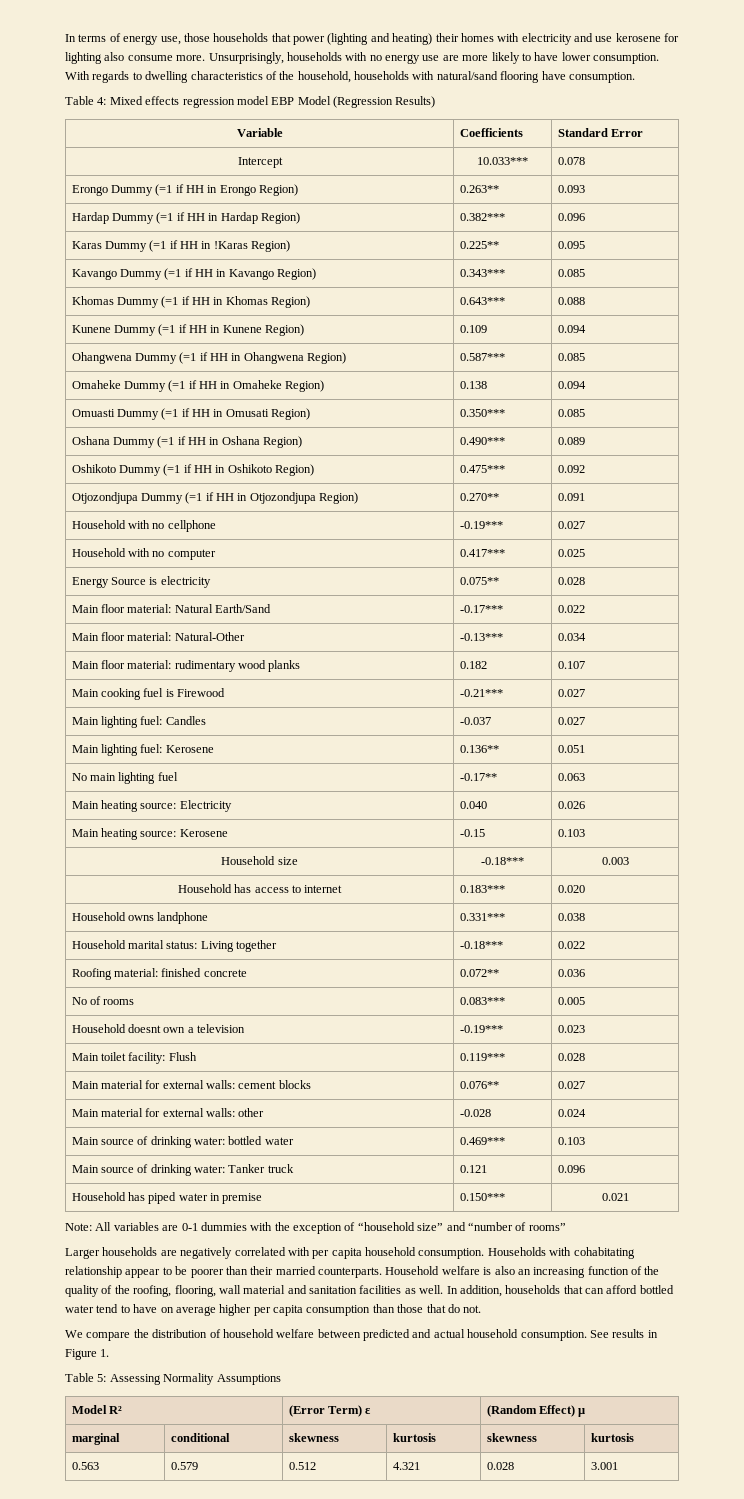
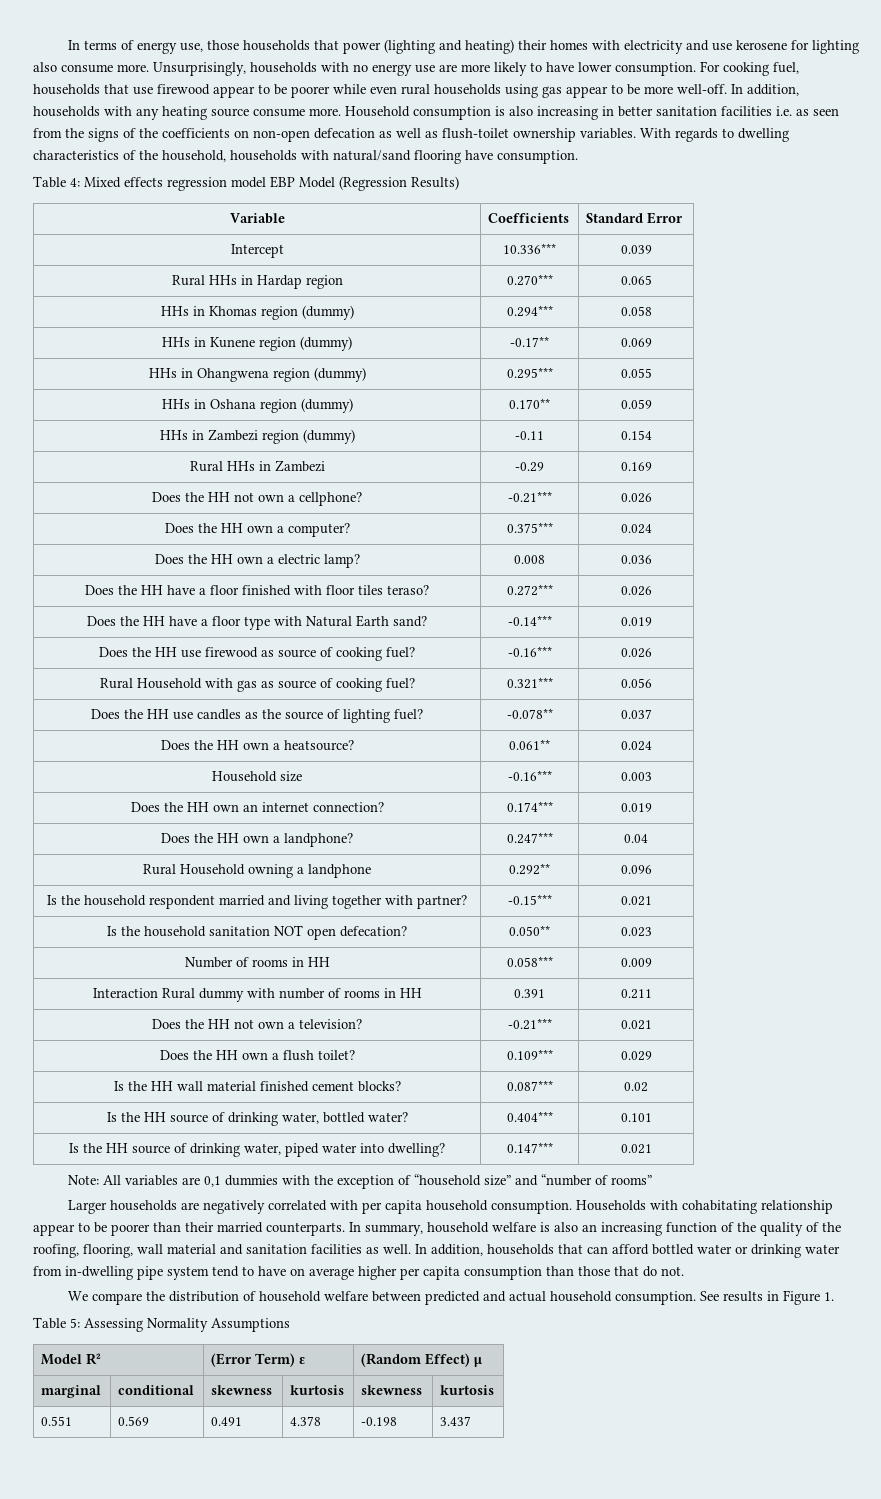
(659, 58) none -> [700,61,799,76] [33,84,799,98] [33,106,839,120] [33,128,636,142] For cooking fuel, households that use firewood appear to be poorer while even rural households using gas appear to be more well-off. In addition, households with any heating source consume more. Household consumption is also increasing in better sanitation facilities i.e. as seen from the signs of the coefficients on non-open defecation as well as flush-toilet ownership variables.
[477,157,528,165] [557,157,585,165] [71,184,299,196] [459,185,499,193] [557,185,585,193] [71,212,301,224] [459,213,505,221] [557,213,585,221] [71,240,291,252] [459,241,499,249] [557,241,585,249] [71,268,317,280] [459,269,505,277] [557,269,585,277] [71,296,311,308] [459,297,505,305] [557,297,585,305] [71,324,305,336] [459,325,487,333] [557,325,586,333] [71,352,347,364] [459,353,505,361] [557,353,585,361] [71,380,325,392] [459,381,487,389] [557,381,586,389] [71,408,311,420] [459,409,505,417] [557,409,585,417] [71,436,303,448] [459,437,505,445] [557,437,585,445] [71,464,315,476] [459,465,505,473] [557,465,585,473] [71,492,359,504] [459,493,499,501] [557,493,585,501] [71,520,216,532] [459,521,503,529] [557,521,585,529] [71,548,216,560] [459,549,505,557] [557,549,585,557] [71,576,211,588] [459,577,499,585] [557,577,585,585] [71,604,272,613] [459,605,503,613] [557,605,585,613] [71,632,245,641] [459,633,503,641] [557,633,586,641] [71,660,301,672] [459,661,487,669] [557,661,585,669] [71,688,226,700] [459,689,503,697] [557,689,585,697] [71,716,206,728] [459,717,491,725] [557,717,585,725] [71,744,214,756] [459,745,499,753] [557,745,585,753] [71,772,178,784] [459,773,497,781] [557,773,585,781] [71,800,232,812] [459,801,487,809] [557,801,585,809] [71,828,228,840] [459,829,485,837] [557,829,585,837] 10.033*** | 0.078 // Erongo Dummy (=1 if HH in Erongo Region) | 0.263** | 0.093 // Hardap Dummy (=1 if HH in Hardap Region) | 0.382*** | 0.096 // Karas Dummy (=1 if HH in !Karas Region) | 0.225** | 0.095 // Kavango Dummy (=1 if HH in Kavango Region) | 0.343*** | 0.085 // Khomas Dummy (=1 if HH in Khomas Region) | 0.643*** | 0.088 // Kunene Dummy (=1 if HH in Kunene Region) | 0.109 | 0.094 // Ohangwena Dummy (=1 if HH in Ohangwena Region) | 0.587*** | 0.085 // Omaheke Dummy (=1 if HH in Omaheke Region) | 0.138 | 0.094 // Omuasti Dummy (=1 if HH in Omusati Region) | 0.350*** | 0.085 // Oshana Dummy (=1 if HH in Oshana Region) | 0.490*** | 0.089 // Oshikoto Dummy (=1 if HH in Oshikoto Region) | 0.475*** | 0.092 // Otjozondjupa Dummy (=1 if HH in Otjozondjupa Region) | 0.270** | 0.091 // Household with no cellphone | -0.19*** | 0.027 // Household with no computer | 0.417*** | 0.025 // Energy Source is electricity | 0.075** | 0.028 // Main floor material: Natural Earth/Sand | -0.17*** | 0.022 // Main floor material: Natural-Other | -0.13*** | 0.034 // Main floor material: rudimentary wood planks | 0.182 | 0.107 // Main cooking fuel is Firewood | -0.21*** | 0.027 // Main lighting fuel: Candles | -0.037 | 0.027 // Main lighting fuel: Kerosene | 0.136** | 0.051 // No main lighting fuel | -0.17** | 0.063 // Main heating source: Electricity | 0.040 | 0.026 // Main heating source: Kerosene | -0.15 | 0.103 -> [503,243,556,254] [620,245,652,254] [171,275,343,289] [506,274,553,286] [620,275,652,285] [160,305,354,320] [506,305,553,317] [620,306,652,316] [162,336,353,351] [510,336,549,347] [620,338,652,347] [148,367,366,382] [506,367,553,379] [620,368,652,378] [161,398,353,413] [509,398,550,409] [620,399,652,409] [159,429,355,444] [515,431,544,440] [620,430,652,440] [189,460,325,472] [515,462,544,472] [620,462,652,471] [152,492,363,506] [507,491,552,503] [620,493,652,503] [164,523,350,537] [506,522,553,533] [620,524,652,534] [154,554,360,568] [514,555,545,564] [620,555,652,564] [85,585,430,596] [506,584,553,596] [620,586,652,596] [87,615,428,630] [507,615,552,626] [620,617,652,626] [99,647,416,661] [507,646,552,657] [620,648,652,658] [99,678,415,692] [506,677,553,689] [620,678,652,688] [91,709,424,723] [506,708,553,719] [620,709,652,719] [160,740,354,751] [509,739,550,750] [620,741,652,751] 10.336*** | 0.039 // Rural HHs in Hardap region | 0.270*** | 0.065 // HHs in Khomas region (dummy) | 0.294*** | 0.058 // HHs in Kunene region (dummy) | -0.17** | 0.069 // HHs in Ohangwena region (dummy) | 0.295*** | 0.055 // HHs in Oshana region (dummy) | 0.170** | 0.059 // HHs in Zambezi region (dummy) | -0.11 | 0.154 // Rural HHs in Zambezi | -0.29 | 0.169 // Does the HH not own a cellphone? | -0.21*** | 0.026 // Does the HH own a computer? | 0.375*** | 0.024 // Does the HH own a electric lamp? | 0.008 | 0.036 // Does the HH have a floor finished with floor tiles teraso? | 0.272*** | 0.026 // Does the HH have a floor type with Natural Earth sand? | -0.14*** | 0.019 // Does the HH use firewood as source of cooking fuel? | -0.16*** | 0.026 // Rural Household with gas as source of cooking fuel? | 0.321*** | 0.056 // Does the HH use candles as the source of lighting fuel? | -0.078** | 0.037 // Does the HH own a heatsource? | 0.061** | 0.024
[481,857,524,865] -0.18*** -> [507,770,552,781] -0.16***
[177,884,343,893] [459,885,505,893] [557,885,585,893] [71,912,209,924] [459,913,505,921] [557,913,585,921] [71,940,278,952] [459,941,503,949] [557,941,585,949] [71,968,247,980] [459,969,499,977] [557,969,585,977] [71,996,135,1005] [459,997,505,1005] [557,997,585,1005] [71,1024,246,1033] [459,1025,503,1033] [557,1025,585,1033] [71,1052,197,1064] [459,1053,505,1061] [557,1053,585,1061] [71,1080,311,1089] [459,1081,499,1089] [557,1081,585,1089] [71,1108,265,1117] [459,1109,491,1117] [557,1109,586,1117] [71,1136,294,1148] [459,1137,505,1145] [557,1137,585,1145] [71,1164,294,1176] [459,1165,487,1173] [557,1165,585,1173] [71,1192,263,1204] [459,1193,505,1201] Household has access to internet | 0.183*** | 0.020 // Household owns landphone | 0.331*** | 0.038 // Household marital status: Living together | -0.18*** | 0.022 // Roofing material: finished concrete | 0.072** | 0.036 // No of rooms | 0.083*** | 0.005 // Household doesnt own a television | -0.19*** | 0.023 // Main toilet facility: Flush | 0.119*** | 0.028 // Main material for external walls: cement blocks | 0.076** | 0.027 // Main material for external walls: other | -0.028 | 0.024 // Main source of drinking water: bottled water | 0.469*** | 0.103 // Main source of drinking water: Tanker truck | 0.121 | 0.096 // Household has piped water in premise | 0.150*** -> [130,802,384,812] [506,801,553,812] [620,803,652,812] [161,833,353,847] [506,832,553,844] [624,834,648,843] [143,864,372,878] [509,863,550,875] [620,865,652,874] [47,895,468,909] [507,894,552,905] [620,896,652,906] [107,925,408,940] [509,925,550,936] [620,927,652,937] [184,957,330,968] [506,956,553,967] [620,958,652,967] [92,988,422,1002] [514,989,545,998] [620,989,652,999] [152,1019,363,1029] [507,1018,552,1030] [620,1020,652,1030] [159,1050,355,1061] [506,1049,553,1060] [620,1051,652,1061] [113,1081,401,1092] [506,1080,553,1091] [624,1082,648,1092] [106,1112,408,1126] [506,1111,553,1122] [620,1113,652,1122] [69,1143,446,1157] [506,1142,553,1153] Does the HH own an internet connection? | 0.174*** | 0.019 // Does the HH own a landphone? | 0.247*** | 0.04 // Rural Household owning a landphone | 0.292** | 0.096 // Is the household respondent married and living together with partner? | -0.15*** | 0.021 // Is the household sanitation NOT open defecation? | 0.050** | 0.023 // Number of rooms in HH | 0.058*** | 0.009 // Interaction Rural dummy with number of rooms in HH | 0.391 | 0.211 // Does the HH not own a television? | -0.21*** | 0.021 // Does the HH own a flush toilet? | 0.109*** | 0.029 // Is the HH wall material finished cement blocks? | 0.087*** | 0.02 // Is the HH source of drinking water, bottled water? | 0.404*** | 0.101 // Is the HH source of drinking water, piped water into dwelling? | 0.147***
[181,1223,198,1231] 0-1 -> [203,1176,221,1187] 0,1
[385,1266,440,1275] Household -> [349,1222,489,1236] In summary, household
(94, 1309) none -> [735,1244,840,1258] [33,1266,209,1280] or drinking water from in-dwelling pipe system
[71,1462,99,1470] [170,1462,198,1470] [288,1462,316,1470] [392,1462,420,1470] [486,1462,514,1470] [590,1462,618,1470] 0.563 | 0.579 | 0.512 | 4.321 | 0.028 | 3.001 -> [41,1416,73,1426] [118,1416,150,1426] [211,1417,243,1426] [290,1416,322,1426] [361,1417,398,1426] [440,1416,472,1426] 0.551 | 0.569 | 0.491 | 4.378 | -0.198 | 3.437

